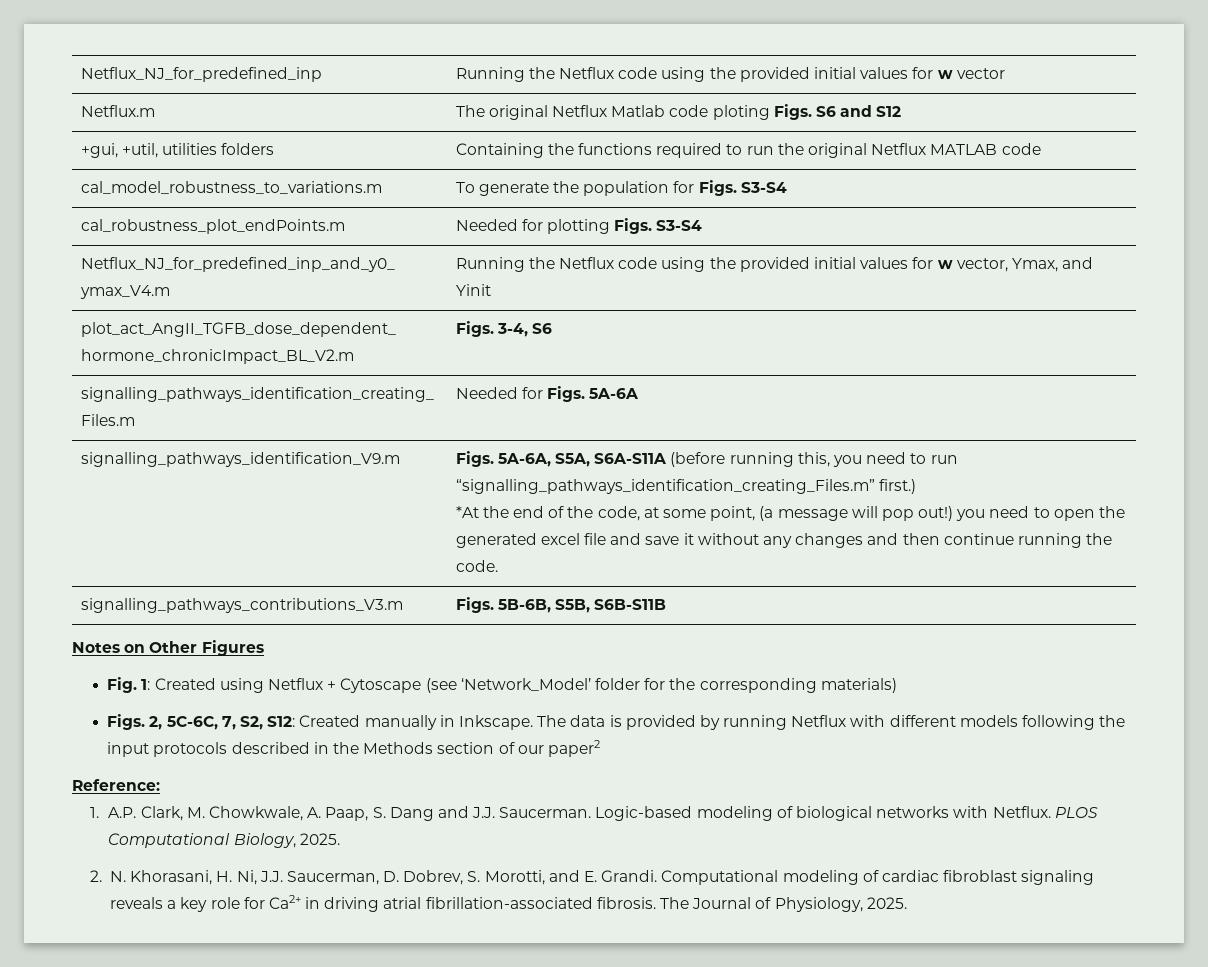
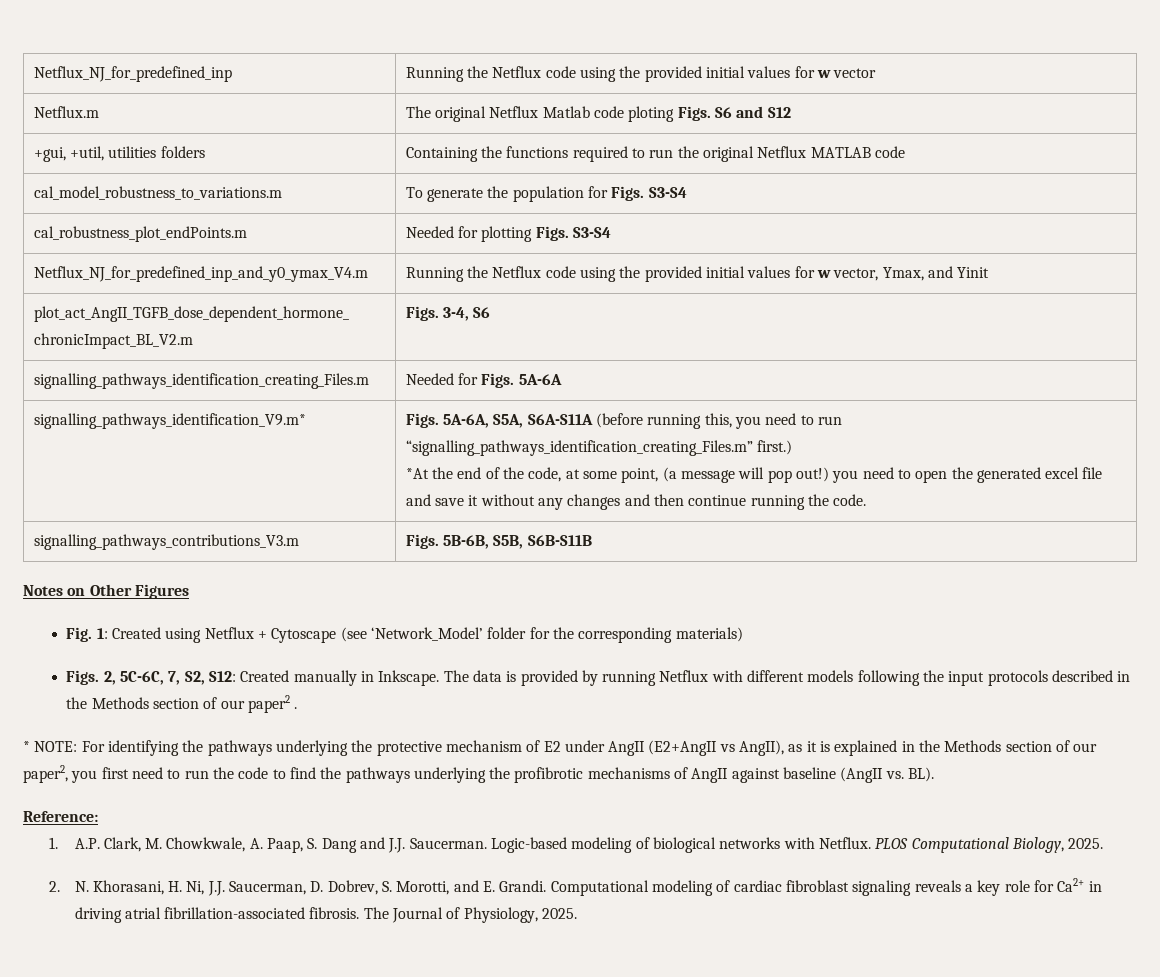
[80,452,400,467] signalling_pathways_identification_V9.m -> [33,413,306,429] signalling_pathways_identification_V9.m*
(600, 748) none -> [294,707,298,709] [23,740,1098,756] [23,765,935,783] . // * NOTE: For identifying the pathways underlying the protective mechanism of E2 under AngII (E2+AngII vs AngII), as it is explained in the Methods section of our paper2, you first need to run the code to find the pathways underlying the profibrotic mechanisms of AngII against baseline (AngII vs. BL).

